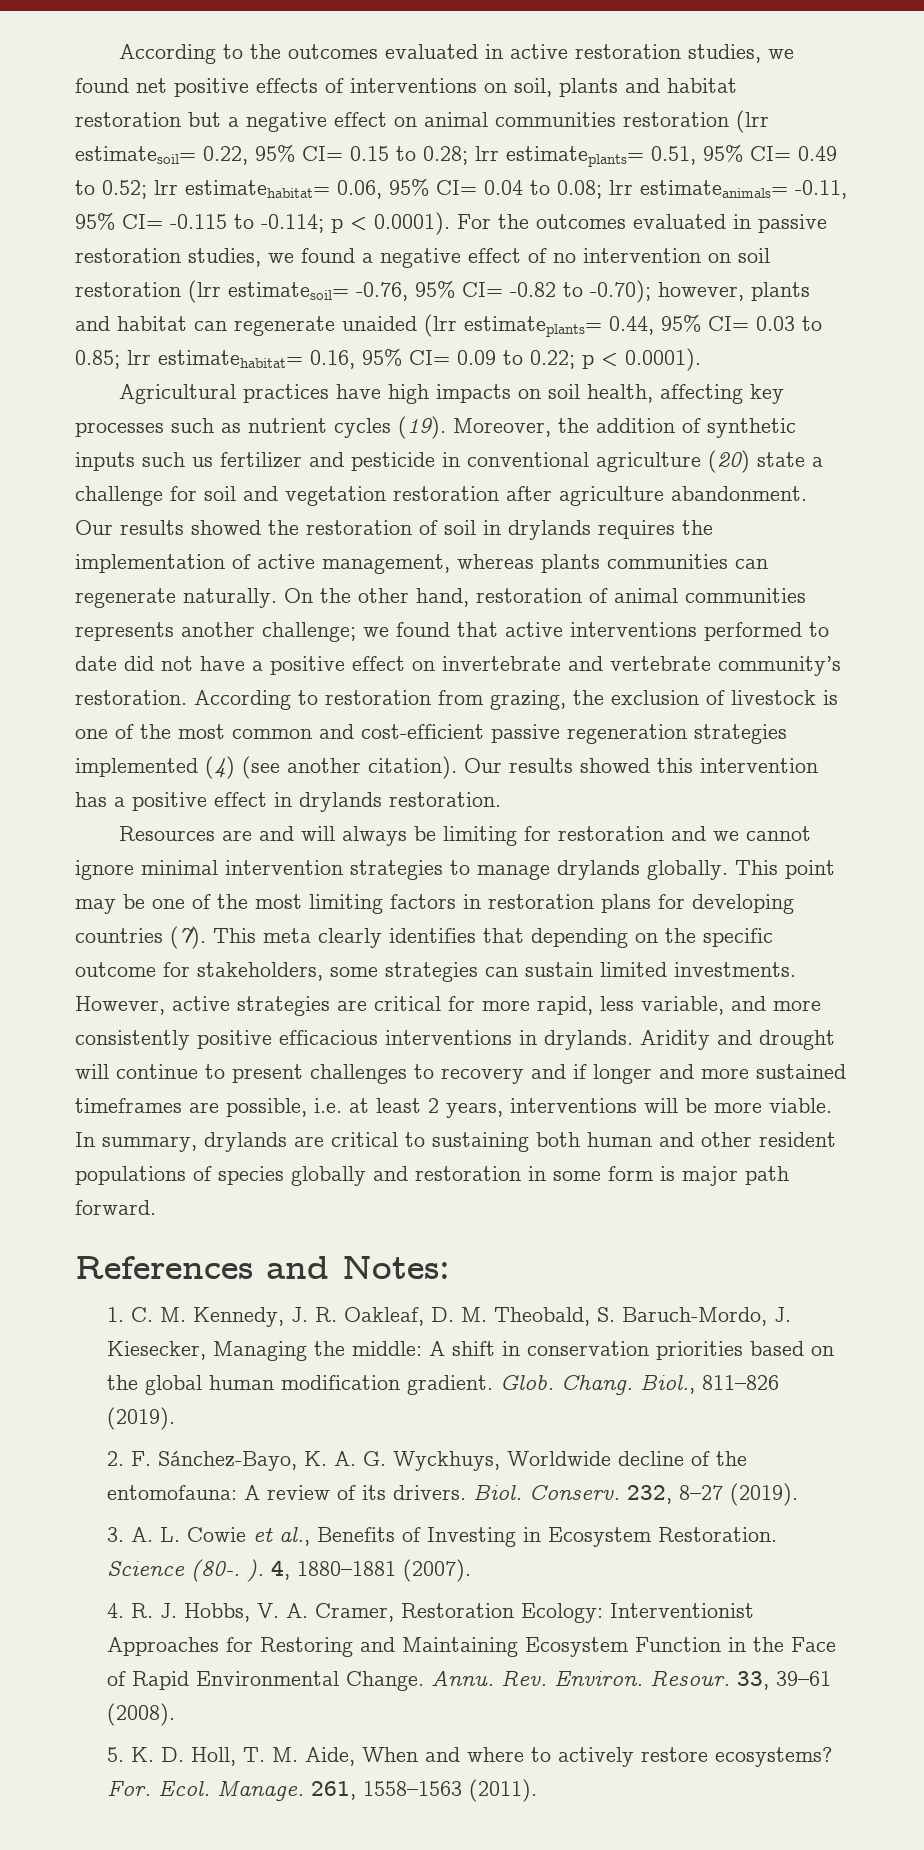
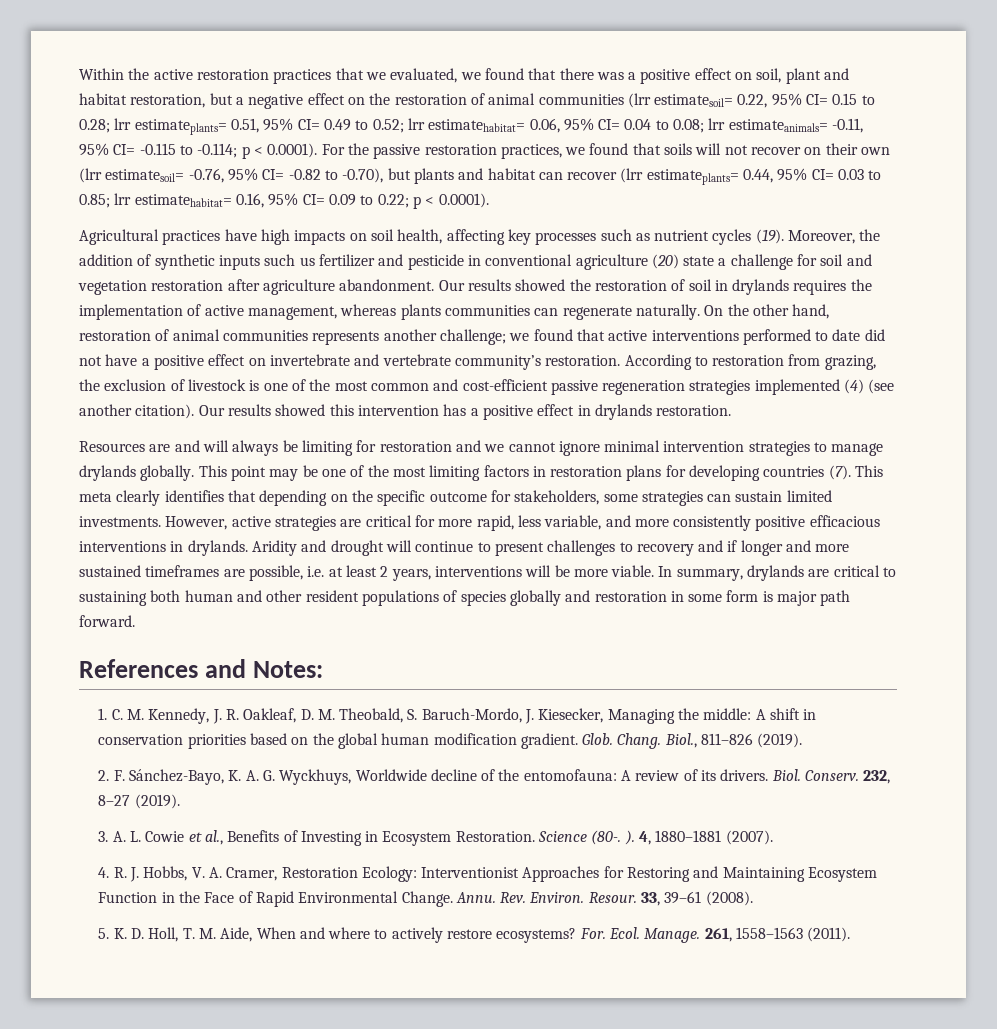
[119,44,795,64] [75,78,477,97] According to the outcomes evaluated in active restoration studies, we found net positive effects of interventions -> [79,68,732,84] Within the active restoration practices that we evaluated, we found that there was a positive effect
[559,78,737,97] [75,112,181,127] plants and habitat restoration -> [785,68,850,84] [79,93,206,108] plant and habitat restoration,
[424,112,729,127] animal communities restoration -> [369,93,624,105] the restoration of animal communities
[536,214,751,229] outcomes evaluated in -> (369, 149) none
[188,248,770,268] [75,282,181,297] studies, we found a negative effect of no intervention on soil restoration -> [500,143,891,159] practices, we found that soils will not recover on their own
[590,280,744,303] -0.70); however, -> [342,168,411,183] -0.70), but
[234,316,417,336] regenerate unaided -> [567,172,618,180] recover

